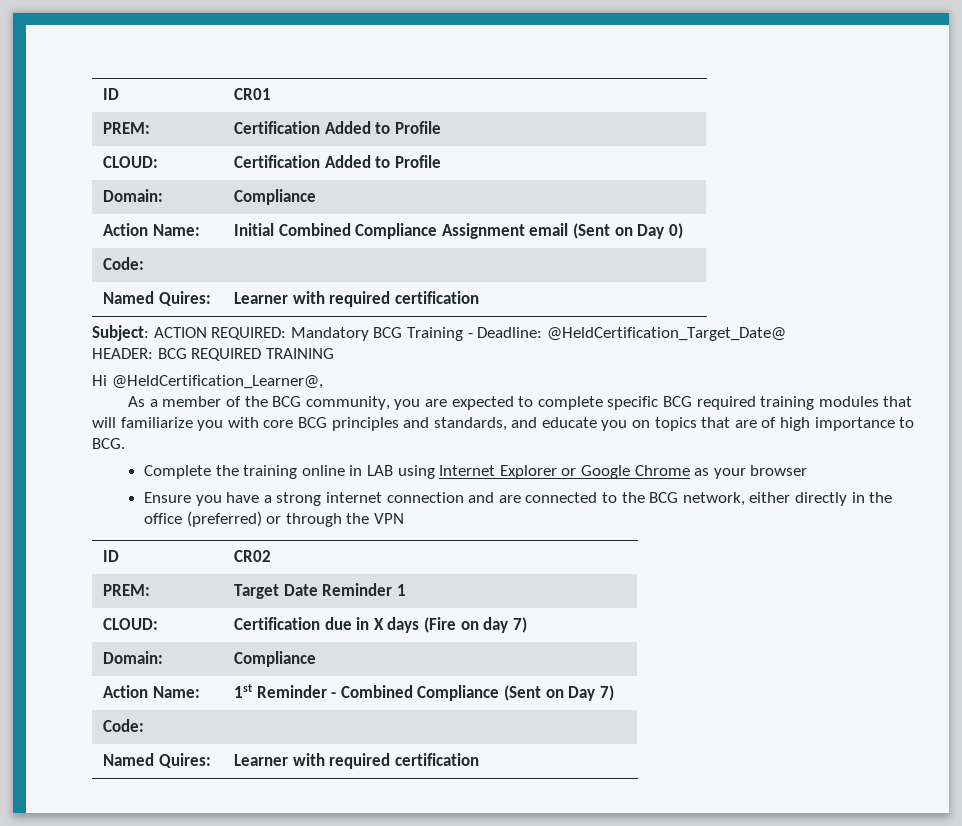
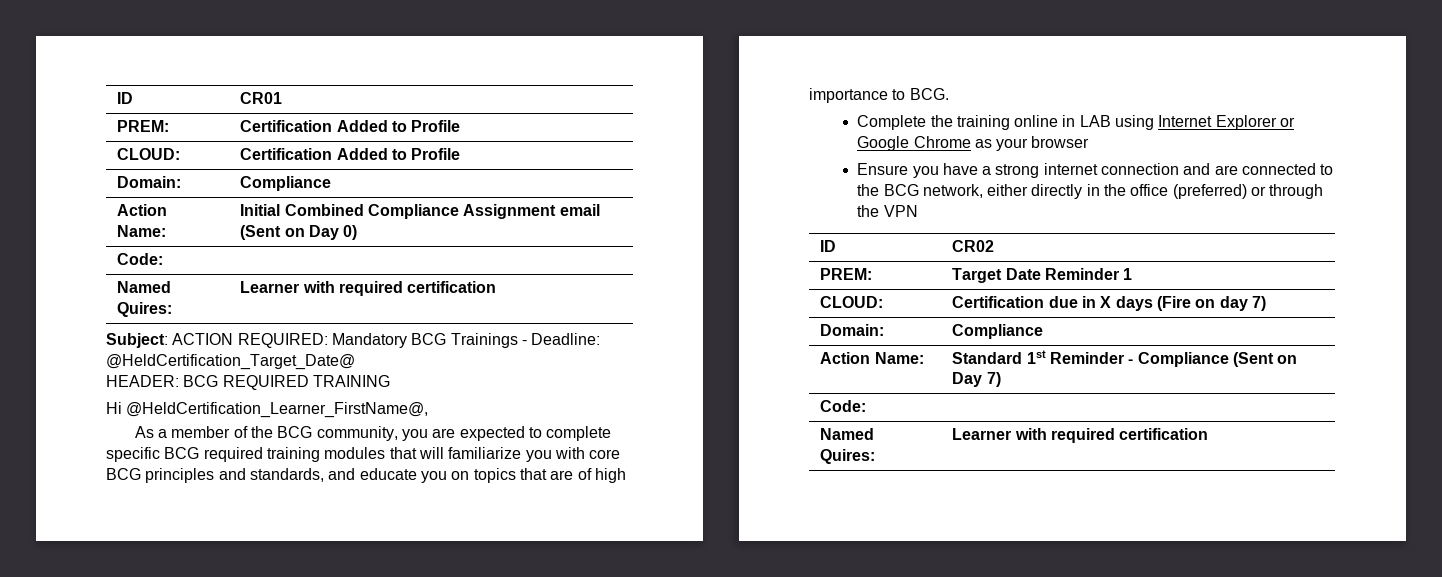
[406,327,463,341] Training -> [450,333,518,348] Trainings
[111,375,323,389] @HeldCertification_Learner@, -> [126,402,429,418] @HeldCertification_Learner_FirstName@,
(200, 692) none -> [952,352,1023,364] Standard
[340,685,413,698] Combined -> (1134, 361) none

